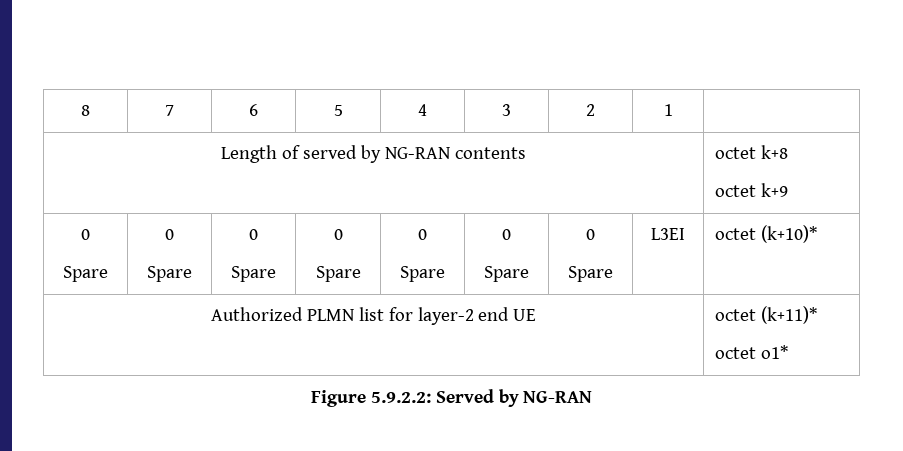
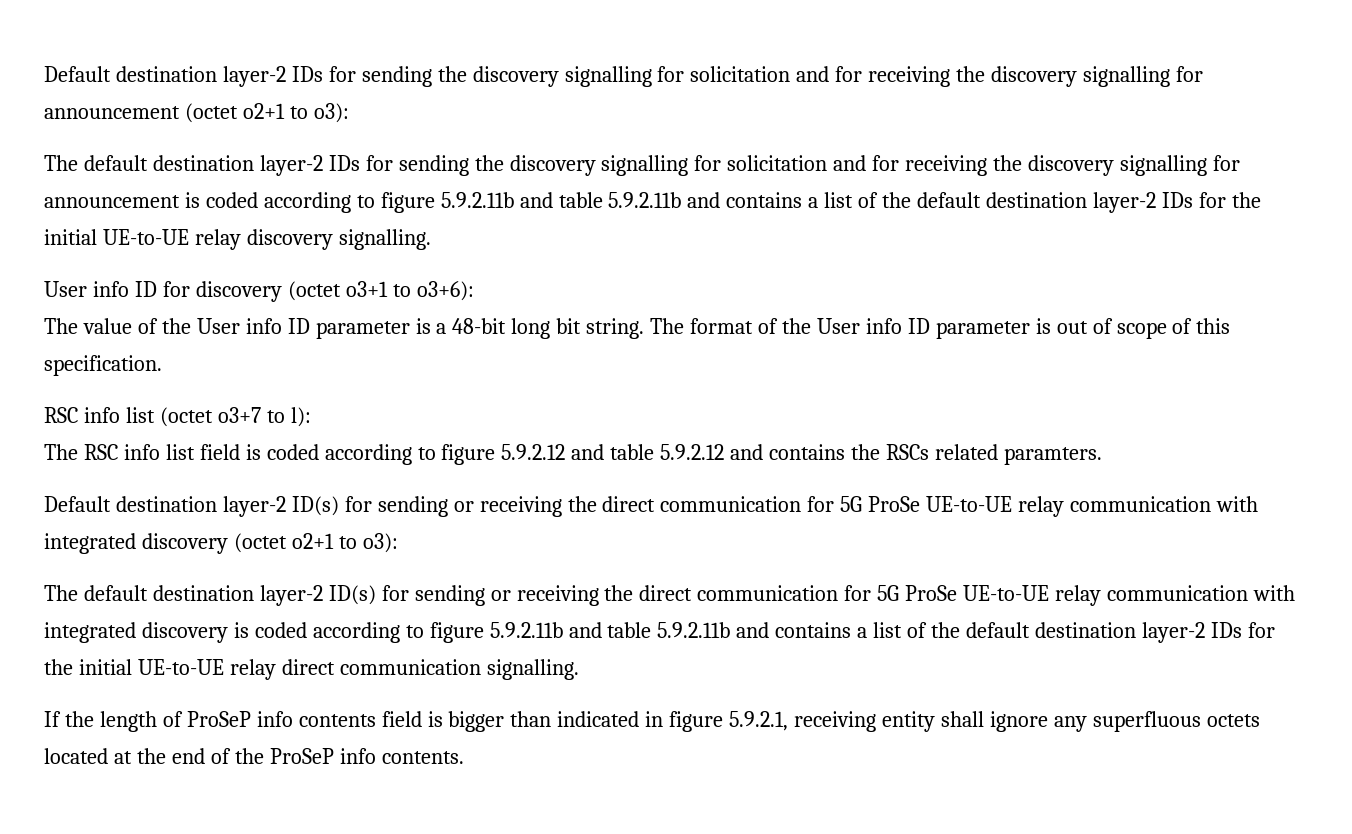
[81,105,90,116] [165,105,174,116] [249,104,258,116] [333,105,343,116] [418,104,427,116] [502,104,511,116] [586,104,595,116] [663,104,673,116] [221,145,526,163] [714,145,788,159] [714,183,788,197] [81,229,90,240] [63,266,108,282] [165,229,174,240] [147,266,192,282] [249,229,258,240] [231,266,276,282] [333,229,343,240] [315,266,361,282] [418,229,427,240] [400,266,445,282] [502,229,511,240] [484,266,529,282] [586,229,595,240] [568,266,613,282] [651,228,685,240] [714,225,817,243] [210,307,537,325] [714,306,817,324] [714,345,788,359] [310,389,593,407] 8 | 7 | 6 | 5 | 4 | 3 | 2 | 1 | // Length of served by NG-RAN contents | octet k+8 // octet k+9 // 0 // Spare | 0 // Spare | 0 // Spare | 0 // Spare | 0 // Spare | 0 // Spare | 0 // Spare | L3EI | octet (k+10)* // Authorized PLMN list for layer-2 end UE | octet (k+11)* // octet o1* // Figure 5.9.2.2: Served by NG-RAN -> [44,66,1203,87] [44,103,349,123] [44,155,1240,176] [44,192,1261,213] [44,229,431,250] [44,281,474,302] [44,318,1231,339] [44,355,162,376] [44,407,311,427] [44,444,1102,465] [44,496,1258,517] [44,533,398,554] [44,585,1295,606] [44,622,1275,643] [44,659,579,680] [44,711,1260,732] [44,748,464,764] Default destination layer-2 IDs for sending the discovery signalling for solicitation and for receiving the discovery signalling for announcement (octet o2+1 to o3): // The default destination layer-2 IDs for sending the discovery signalling for solicitation and for receiving the discovery signalling for announcement is coded according to figure 5.9.2.11b and table 5.9.2.11b and contains a list of the default destination layer-2 IDs for the initial UE-to-UE relay discovery signalling. // User info ID for discovery (octet o3+1 to o3+6): // The value of the User info ID parameter is a 48-bit long bit string. The format of the User info ID parameter is out of scope of this specification. // RSC info list (octet o3+7 to l): // The RSC info list field is coded according to figure 5.9.2.12 and table 5.9.2.12 and contains the RSCs related paramters. // Default destination layer-2 ID(s) for sending or receiving the direct communication for 5G ProSe UE-to-UE relay communication with integrated discovery (octet o2+1 to o3): // The default destination layer-2 ID(s) for sending or receiving the direct communication for 5G ProSe UE-to-UE relay communication with integrated discovery is coded according to figure 5.9.2.11b and table 5.9.2.11b and contains a list of the default destination layer-2 IDs for the initial UE-to-UE relay direct communication signalling. // If the length of ProSeP info contents field is bigger than indicated in figure 5.9.2.1, receiving entity shall ignore any superfluous octets located at the end of the ProSeP info contents.

